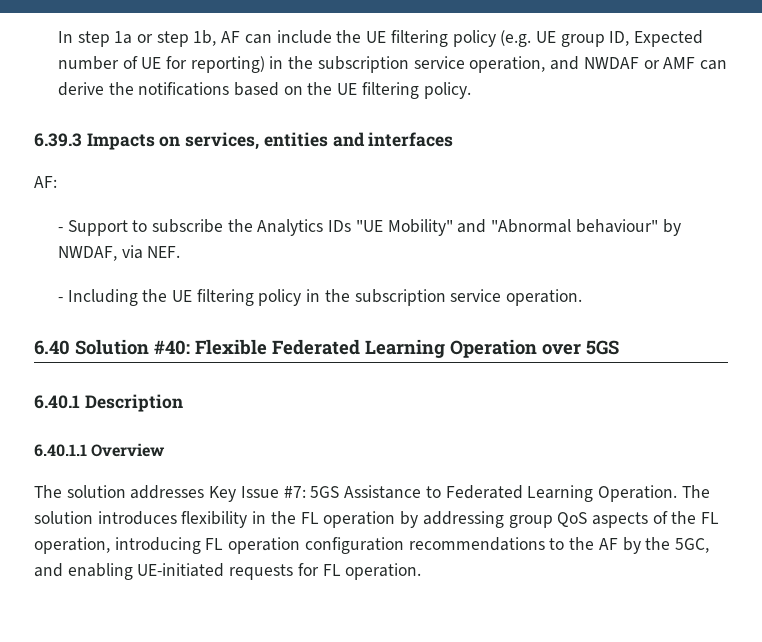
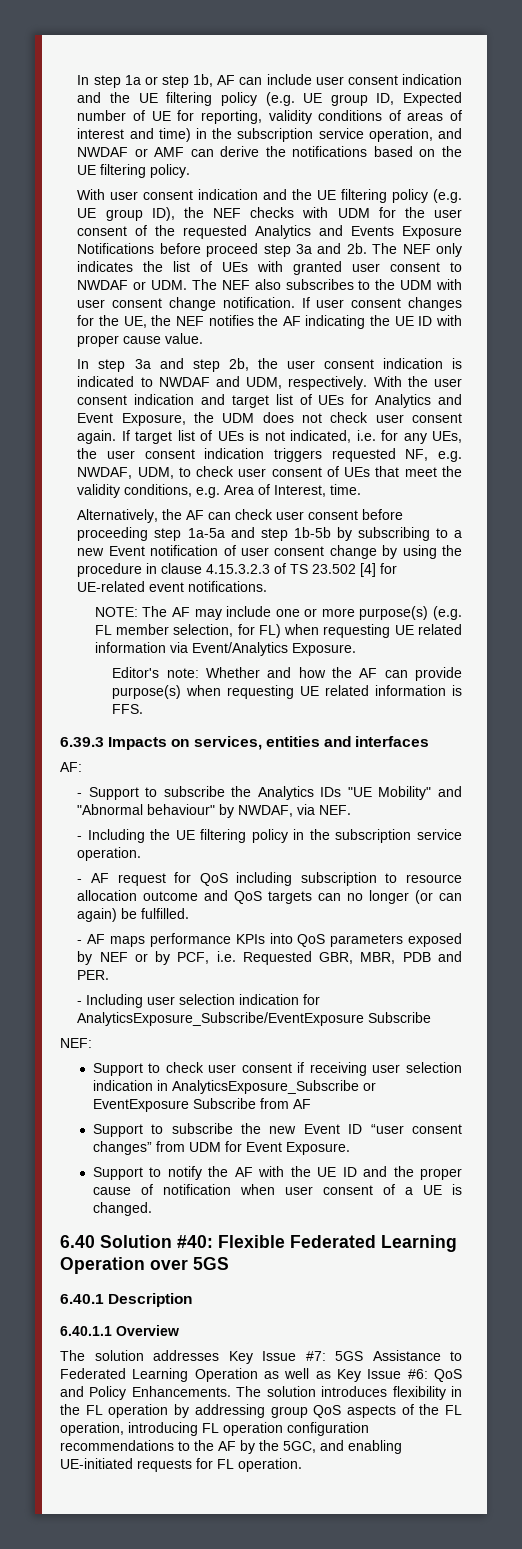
(332, 37) none -> [315,74,462,85] [77,92,102,103] user consent indication and
[190,56,265,73] reporting) -> [200,110,462,124] [77,128,191,142] reporting, validity conditions of areas of interest and time)
(471, 90) none -> [77,189,462,203] [77,207,463,221] [77,225,462,239] [77,243,462,257] [77,261,462,275] [77,279,462,290] [77,297,462,311] [77,315,463,329] [77,333,204,347] [77,358,462,372] [77,376,462,390] [77,394,462,408] [77,412,462,426] [77,430,463,444] [77,448,463,462] [77,466,462,479] [77,484,362,498] [77,509,404,523] [77,527,463,541] [77,545,462,559] [77,563,398,577] [77,581,268,592] [94,606,462,620] [94,624,462,638] [94,642,356,656] [112,667,463,681] [112,685,463,699] [112,704,144,714] // With user consent indication and the UE filtering policy (e.g. UE group ID), the NEF checks with UDM for the user consent of the requested Analytics and Events Exposure Notifications before proceed step 3a and 2b. The NEF only indicates the list of UEs with granted user consent to NWDAF or UDM. The NEF also subscribes to the UDM with user consent change notification. If user consent changes for the UE, the NEF notifies the AF indicating the UE ID with proper cause value. // In step 3a and step 2b, the user consent indication is indicated to NWDAF and UDM, respectively. With the user consent indication and target list of UEs for Analytics and Event Exposure, the UDM does not check user consent again. If target list of UEs is not indicated, i.e. for any UEs, the user consent indication triggers requested NF, e.g. NWDAF, UDM, to check user consent of UEs that meet the validity conditions, e.g. Area of Interest, time. // Alternatively, the AF can check user consent before proceeding step 1a-5a and step 1b-5b by subscribing to a new Event notification of user consent change by using the procedure in clause 4.15.3.2.3 of TS 23.502 [4] for UE-related event notifications. // NOTE: The AF may include one or more purpose(s) (e.g. FL member selection, for FL) when requesting UE related information via Event/Analytics Exposure. // Editor's note: Whether and how the AF can provide purpose(s) when requesting UE related information is FFS.
(583, 297) none -> [77,872,462,886] [77,890,462,904] [77,908,190,922] [77,933,462,947] [77,951,462,965] [77,970,110,980] [77,994,321,1008] [77,1012,432,1026] [60,1038,92,1048] [92,1062,462,1076] [92,1080,376,1094] [92,1098,311,1112] [92,1123,462,1137] [92,1141,350,1155] [92,1166,462,1180] [92,1184,463,1195] [92,1202,152,1216] // - AF request for QoS including subscription to resource allocation outcome and QoS targets can no longer (or can again) be fulfilled. // - AF maps performance KPIs into QoS parameters exposed by NEF or by PCF, i.e. Requested GBR, MBR, PDB and PER. // - Including user selection indication for AnalyticsExposure_Subscribe/EventExposure Subscribe // NEF: // Support to check user consent if receiving user selection indication in AnalyticsExposure_Subscribe or EventExposure Subscribe from AF // Support to subscribe the new Event ID “user consent changes” from UDM for Event Exposure. // Support to notify the AF with the UE ID and the proper cause of notification when user consent of a UE is changed.
[597,485,677,502] Operation. -> [194,1368,462,1382] [60,1386,231,1400] Operation as well as Key Issue #6: QoS and Policy Enhancements.

